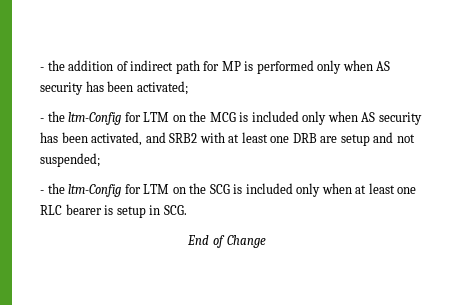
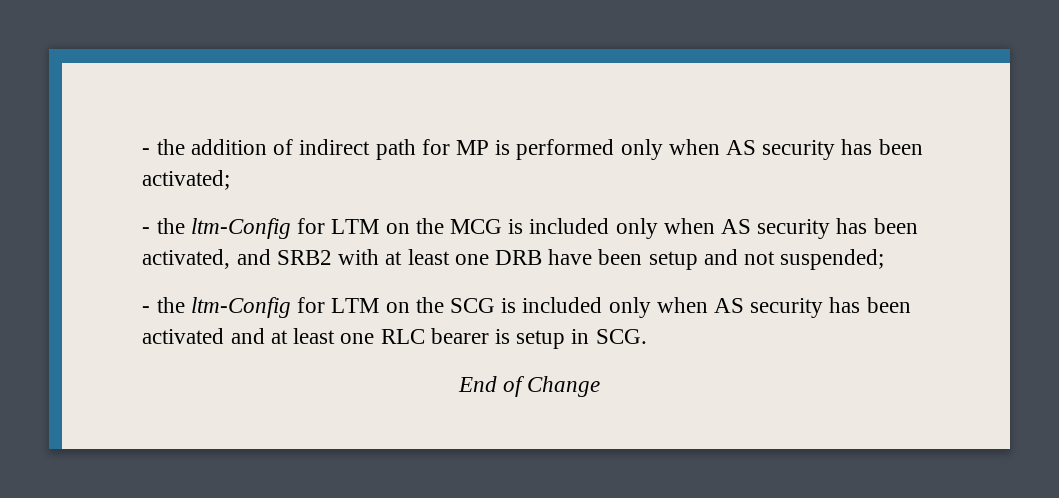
[320,136,338,143] are -> [548,249,643,265] have been
(352, 188) none -> [714,297,911,318] [142,328,265,344] AS security has been activated and

